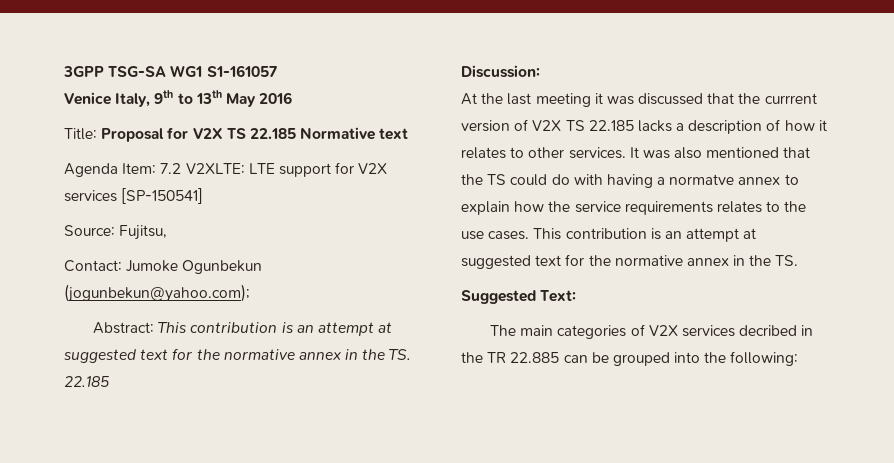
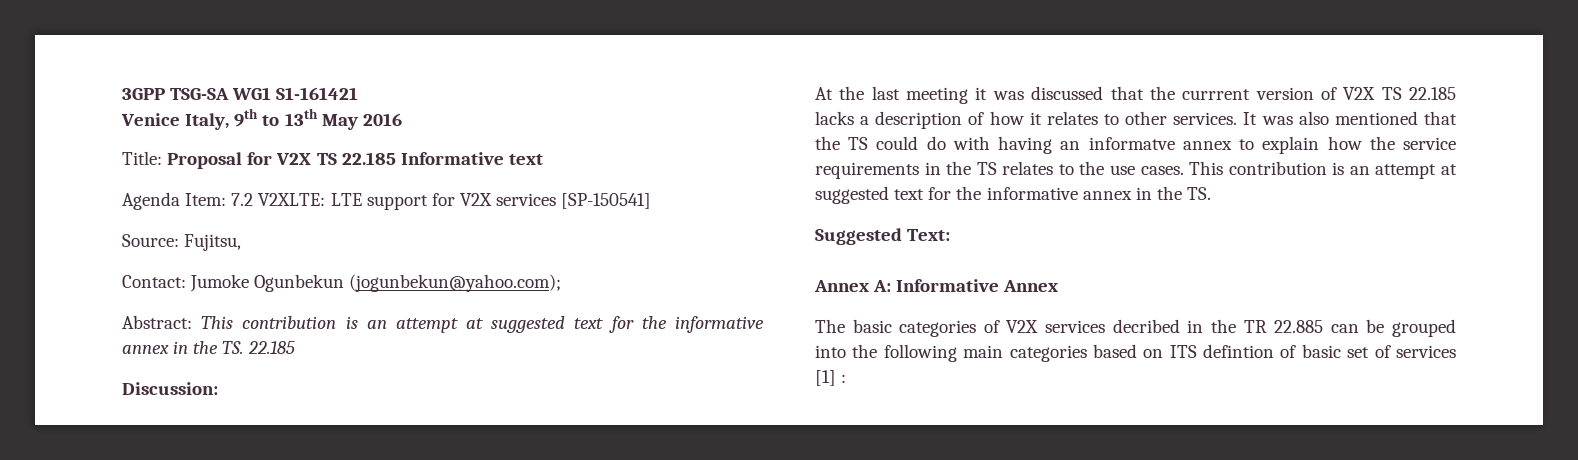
[206,65,277,77] S1-161057 -> [276,87,359,100] S1-161421
[300,127,376,140] Normative -> [400,152,504,165] Informative
[223,349,295,360] normative -> [675,316,764,333] informative
[657,174,735,185] a normatve -> [1060,137,1175,150] an informatve
(713, 208) none -> [924,161,997,175] in the TS
[614,255,683,266] normative -> [986,187,1078,200] informative
(577, 296) none -> [814,279,1059,292] // Annex A: Informative Annex
[520,325,554,336] main -> [852,319,892,333] basic
[730,351,799,366] following: -> [883,344,1456,362] [815,370,847,386] following main categories based on ITS defintion of basic set of services [1] :

